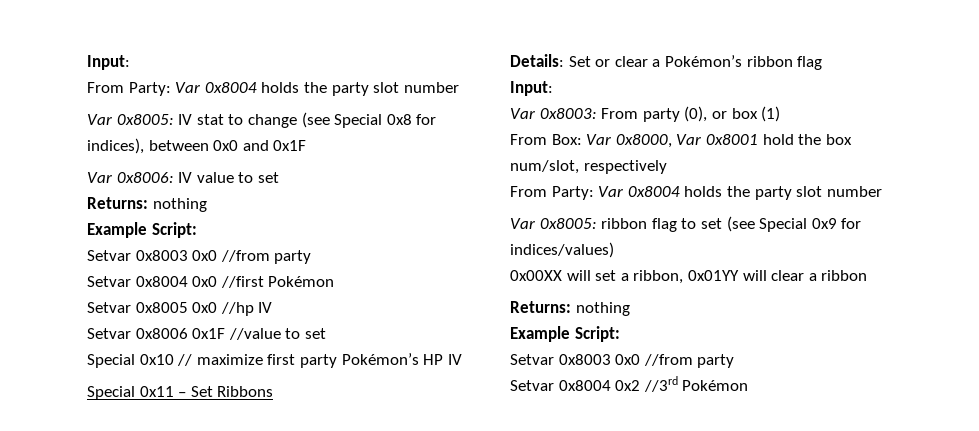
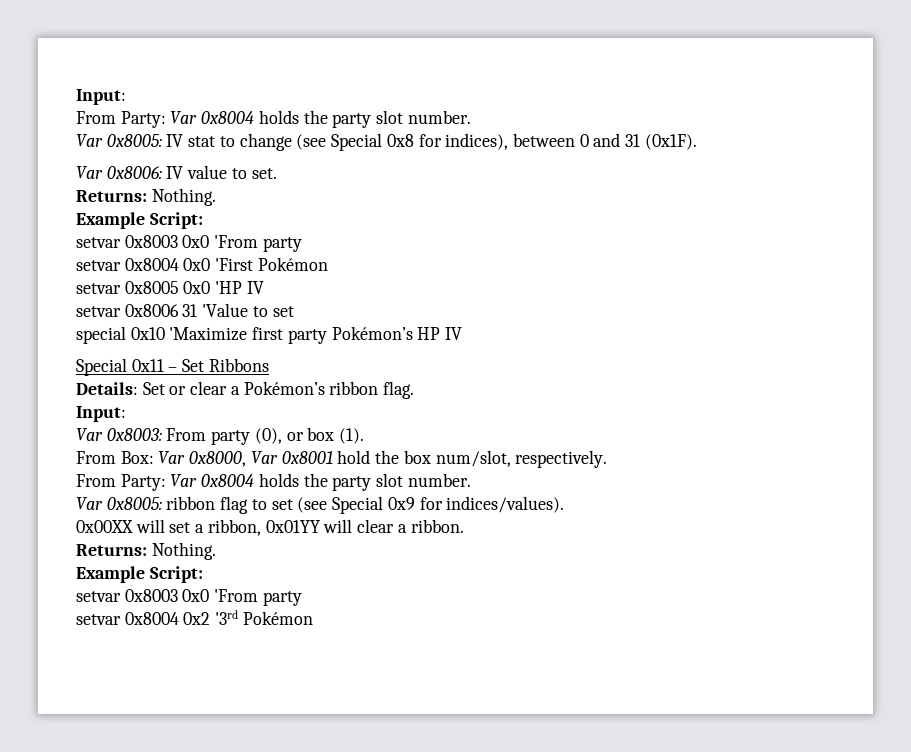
[403,82,459,93] number -> [407,110,471,124] number.
[213,140,307,151] 0x0 and 0x1F -> [579,133,697,150] 0 and 31 (0x1F).
[257,172,279,183] [87,197,207,212] [87,222,197,238] [87,250,312,264] [87,276,131,287] set // Returns: nothing // Example Script: // Setvar 0x8003 0x0 //from party // Setvar -> [251,168,277,179] [76,188,216,206] [76,212,203,229] [76,235,302,252] [76,260,121,271] set. // Returns: Nothing. // Example Script: // setvar 0x8003 0x0 'From party // setvar
[220,276,264,288] //first -> [215,258,254,271] 'First
[87,302,131,313] Setvar -> [76,283,121,294] setvar
[220,302,273,316] [87,328,326,340] [87,354,263,368] //hp IV // Setvar 0x8006 0x1F //value to set // Special 0x10 // maximize -> [215,281,264,294] [76,303,294,317] [76,326,248,344] 'HP IV // setvar 0x8006 31 'Value to set // special 0x10 'Maximize
[797,56,823,70] flag -> [383,381,415,399] flag.
[761,106,781,122] (1) -> [339,428,365,444] (1).
[583,160,667,174] [510,186,882,200] respectively // From Party: Var 0x8004 holds the party slot number -> [515,450,608,468] [76,473,471,491] respectively. // From Party: Var 0x8004 holds the party slot number.
[510,242,614,258] indices/values) -> [446,496,565,513] indices/values).
[821,270,868,281] [510,301,630,316] [510,326,620,342] [510,354,735,368] [510,380,554,391] ribbon // Returns: nothing // Example Script: // Setvar 0x8003 0x0 //from party // Setvar -> [410,519,464,533] [76,542,216,560] [76,566,203,583] [76,589,302,606] [76,614,121,625] ribbon. // Returns: Nothing. // Example Script: // setvar 0x8003 0x0 'From party // setvar
[643,376,678,392] //3rd -> [215,610,239,625] '3rd

